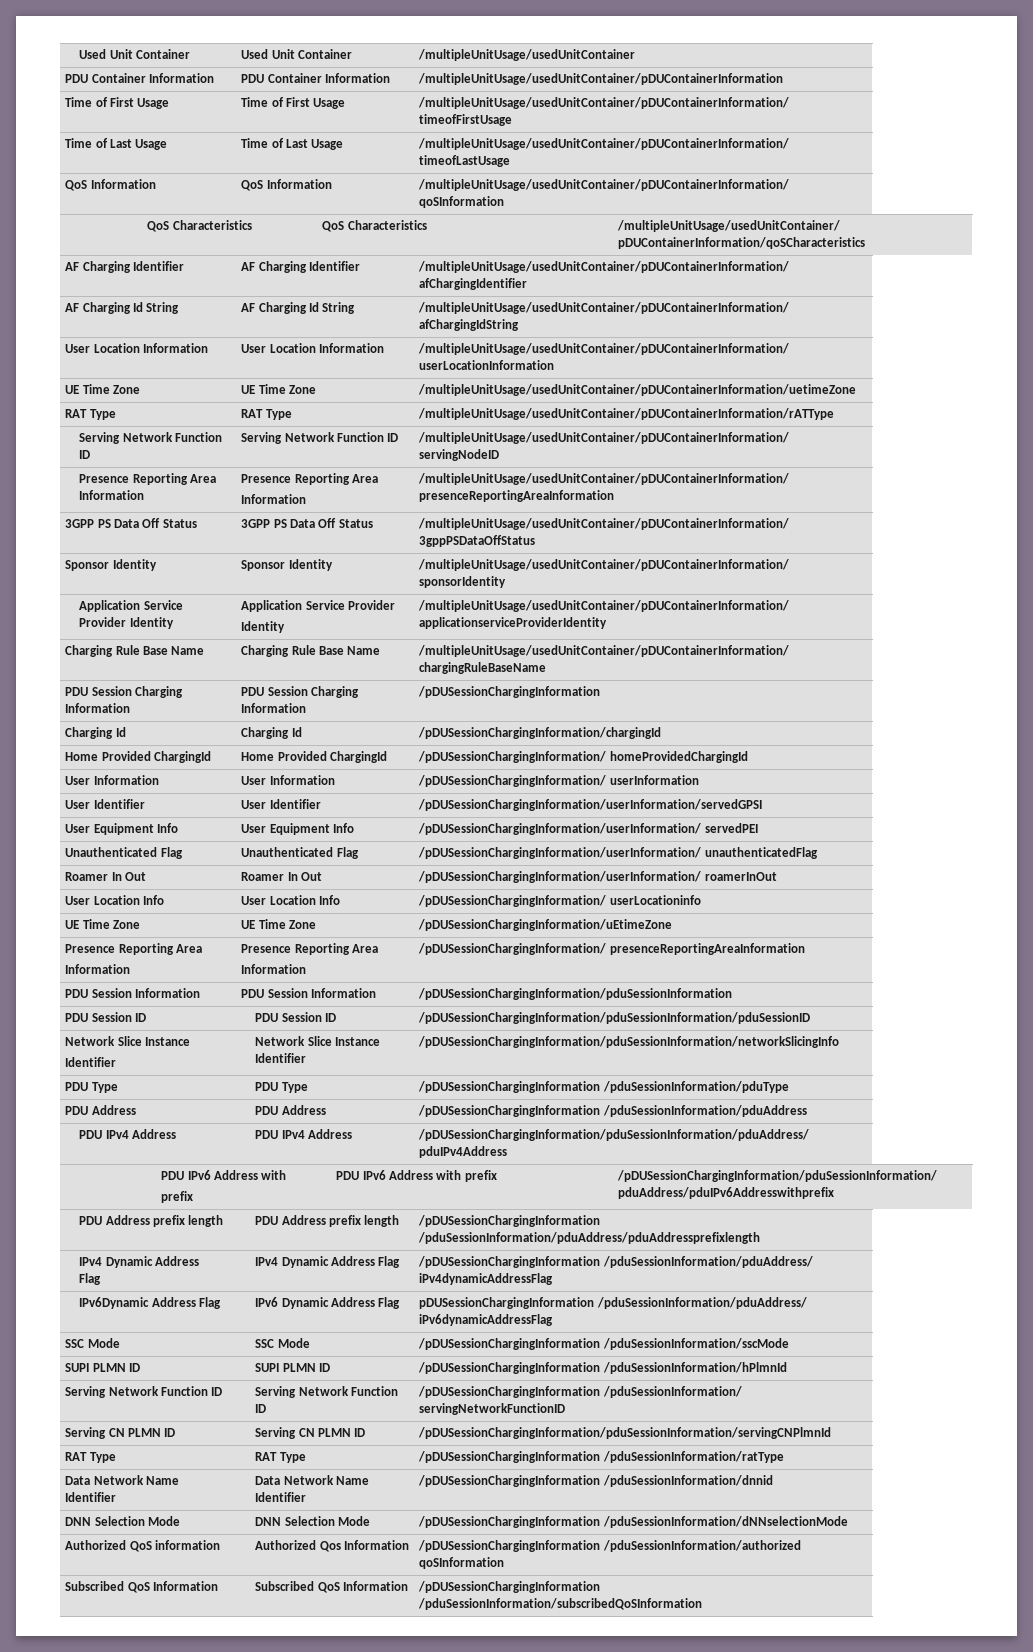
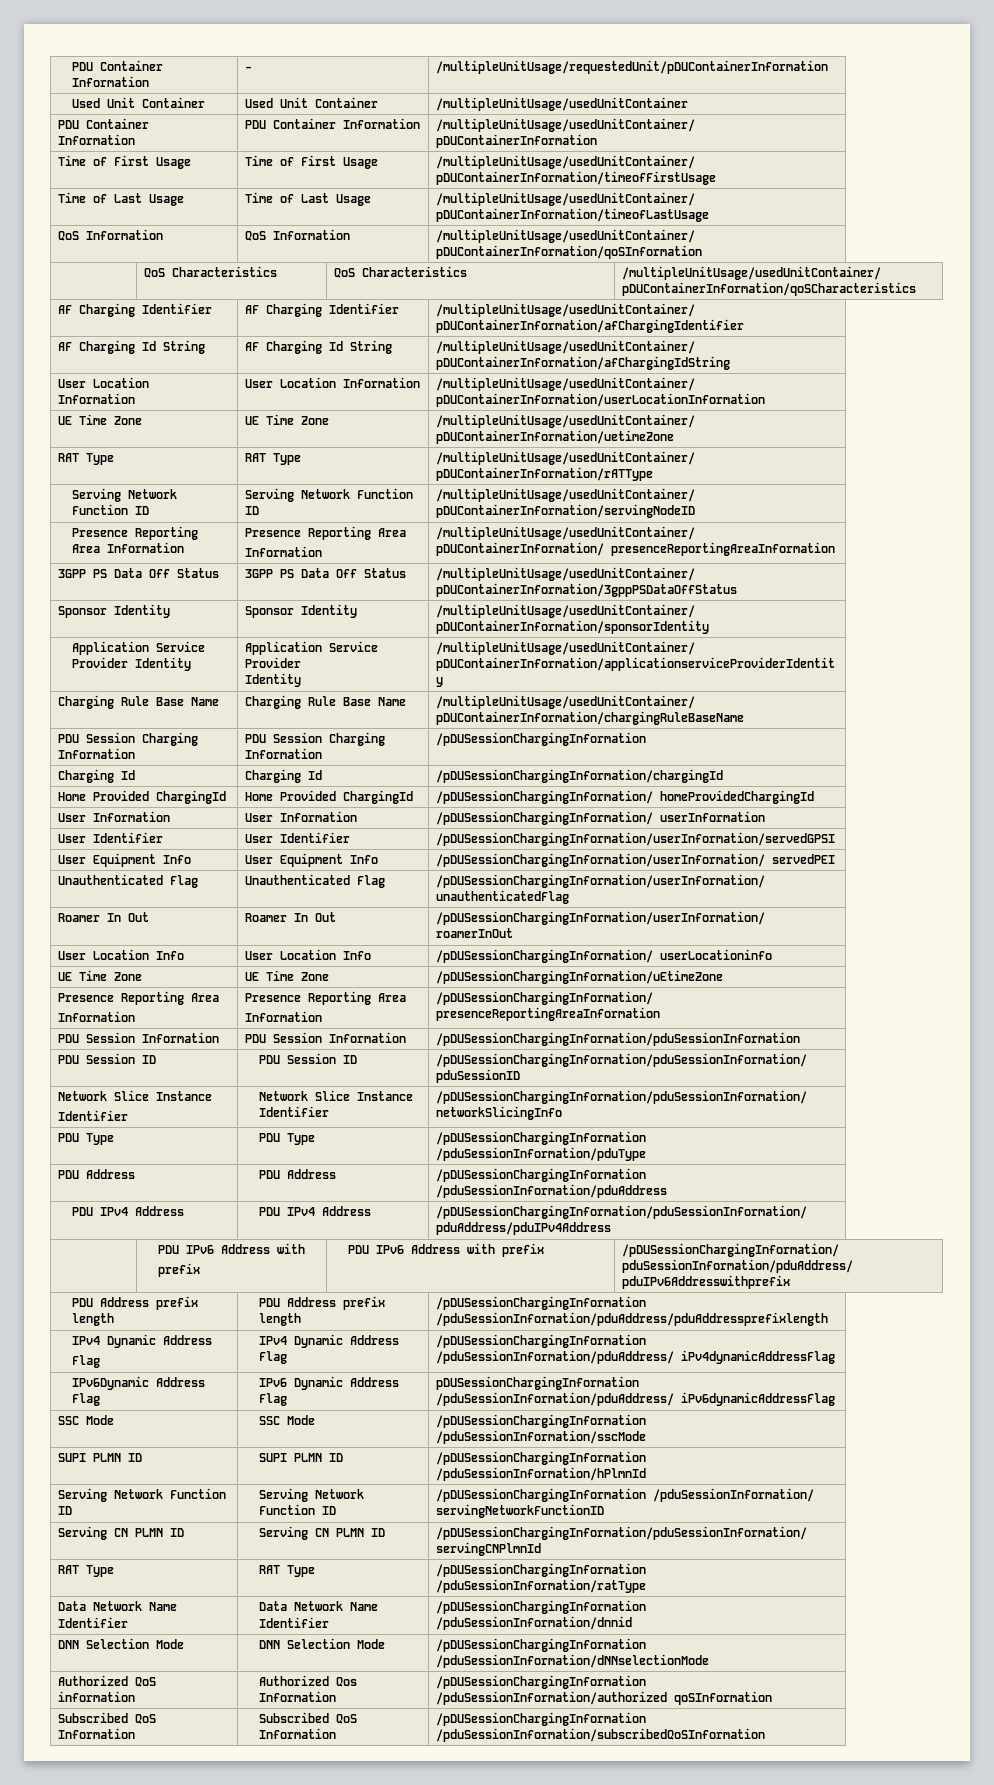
(79, 54) none -> [71,60,163,71] [71,76,149,87] [245,66,253,71] [436,60,829,74] PDU Container Information | - | /multipleUnitUsage/requestedUnit/pDUContainerInformation //

